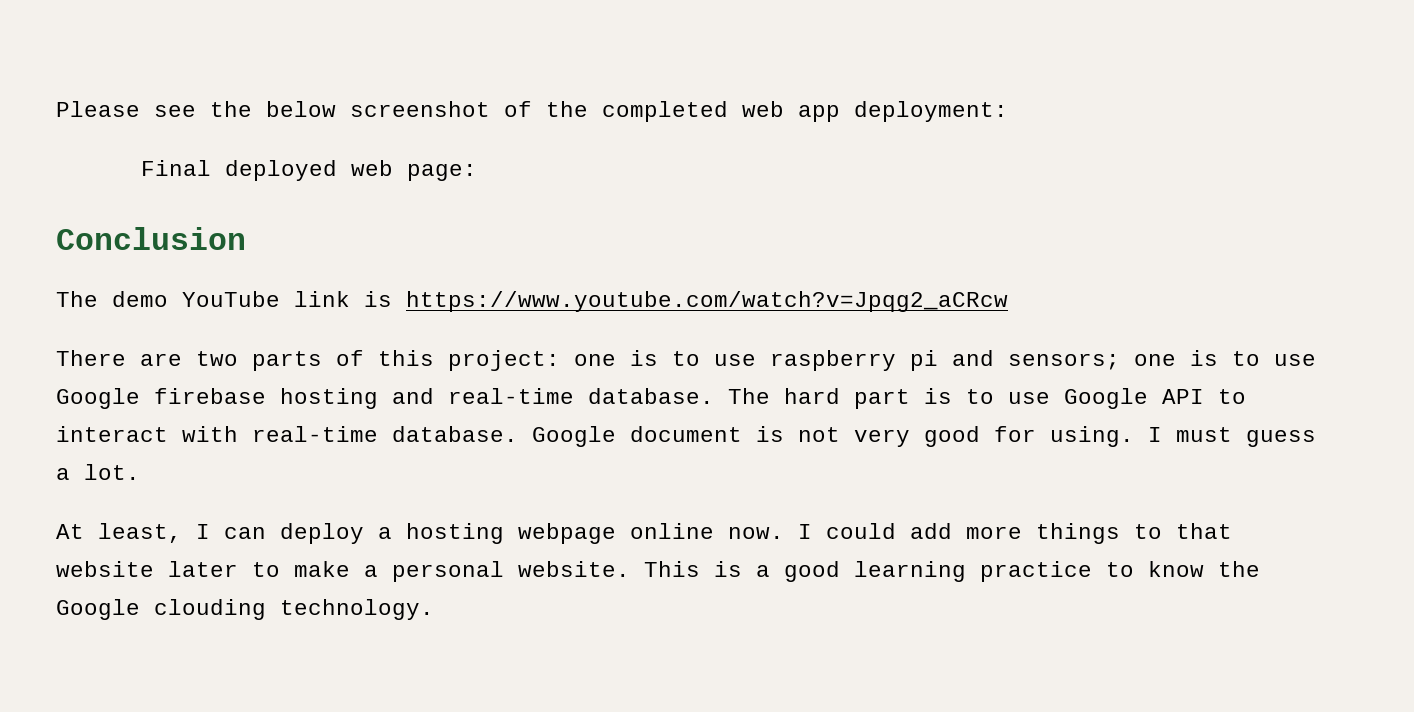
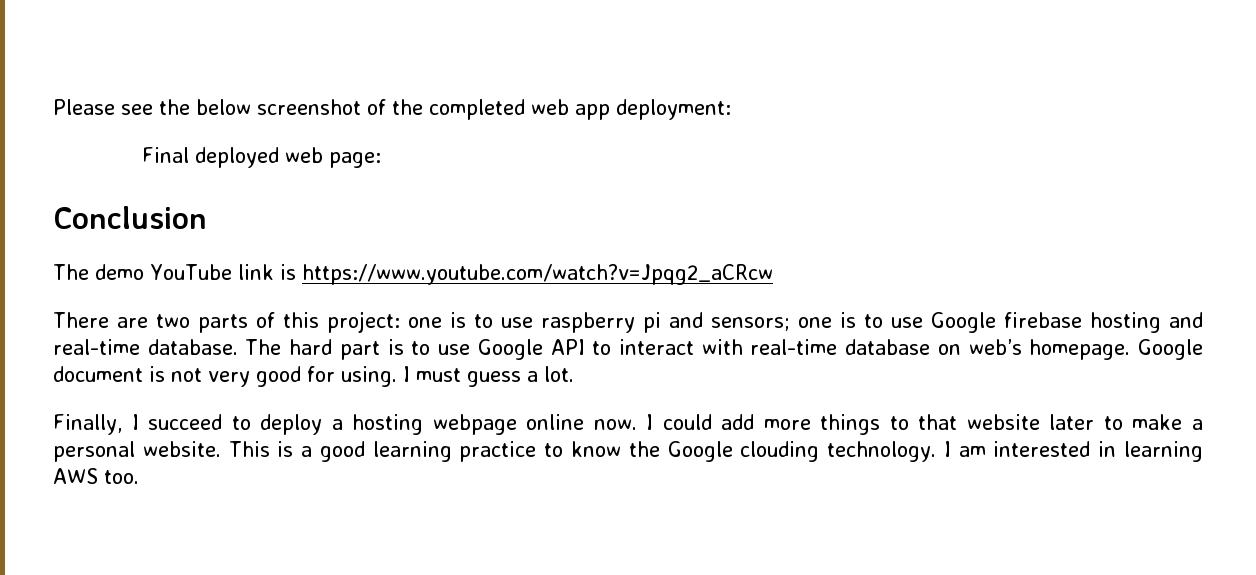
[392,426,518,442] database. -> [845,339,1131,360] database on web’s homepage.
[56,523,266,543] At least, I can -> [53,414,251,435] Finally, I succeed to
(434, 609) none -> [943,441,1203,462] [53,468,139,484] I am interested in learning AWS too.

